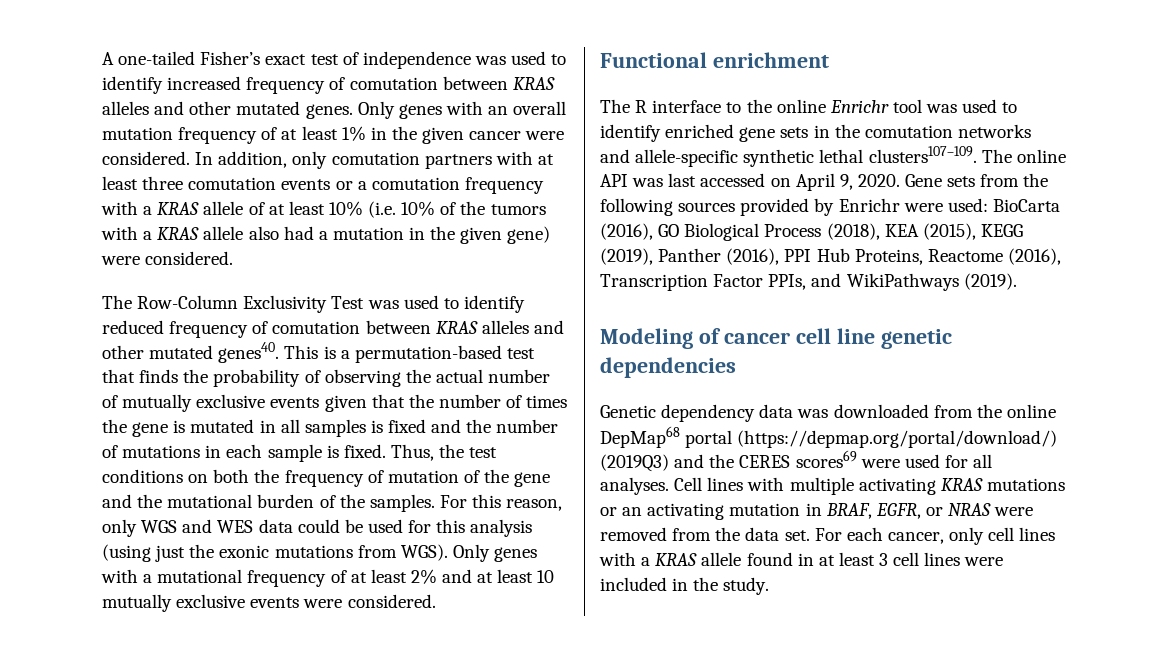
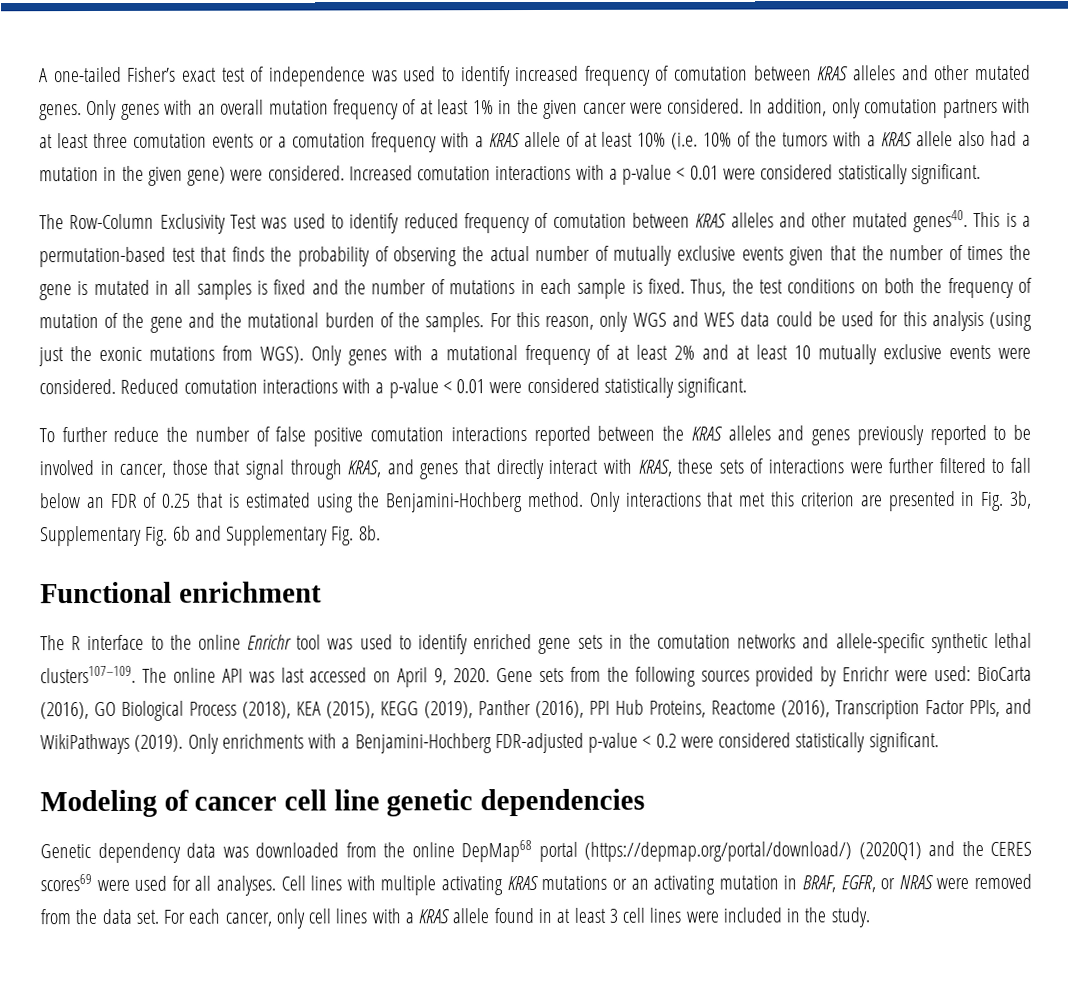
(234, 258) none -> [348,163,981,185] Increased comutation interactions with a p-value < 0.01 were considered statistically significant.
(436, 601) none -> [120,377,748,399] [39,424,1032,447] [39,457,1031,480] [39,490,1033,513] [40,525,381,547] Reduced comutation interactions with a p-value < 0.01 were considered statistically significant. // To further reduce the number of false positive comutation interactions reported between the KRAS alleles and genes previously reported to be involved in cancer, those that signal through KRAS, and genes that directly interact with KRAS, these sets of interactions were further filtered to fall below an FDR of 0.25 that is estimated using the Benjamini-Hochberg method. Only interactions that met this criterion are presented in Fig. 3b, Supplementary Fig. 6b and Supplementary Fig. 8b.
(1017, 281) none -> [187,732,939,754] Only enrichments with a Benjamini-Hochberg FDR-adjusted p-value < 0.2 were considered statistically significant.
[600,454,669,472] (2019Q3) -> [858,842,922,861] (2020Q1)

